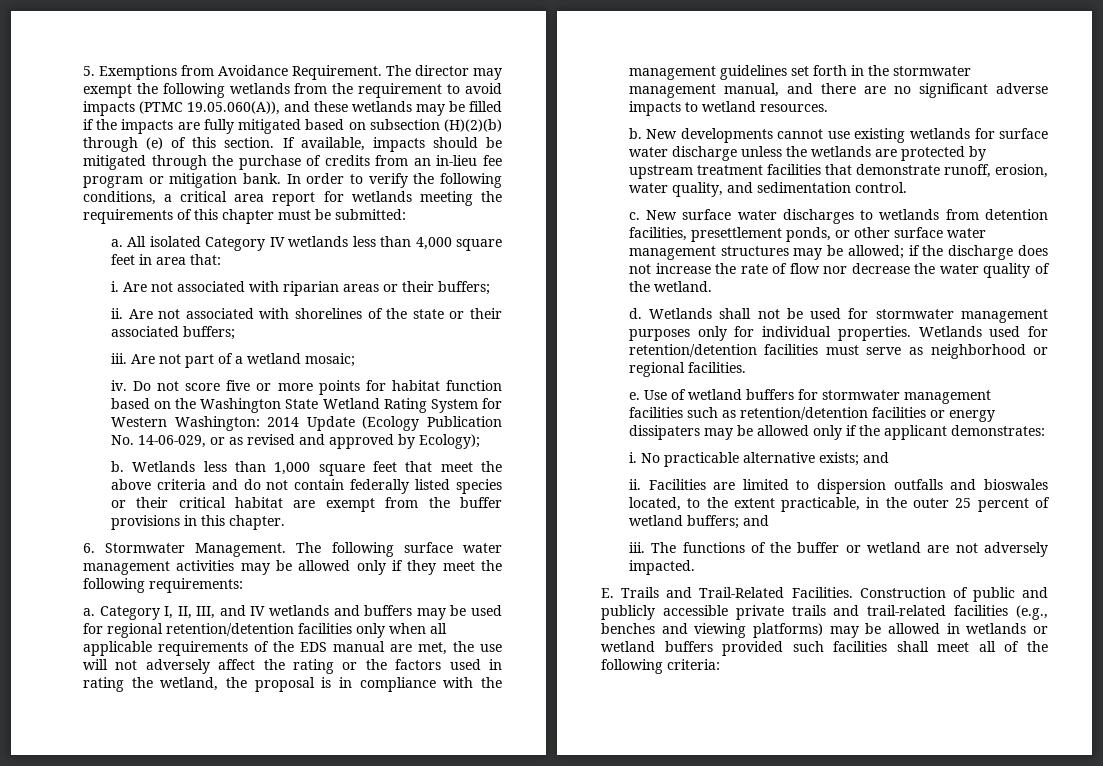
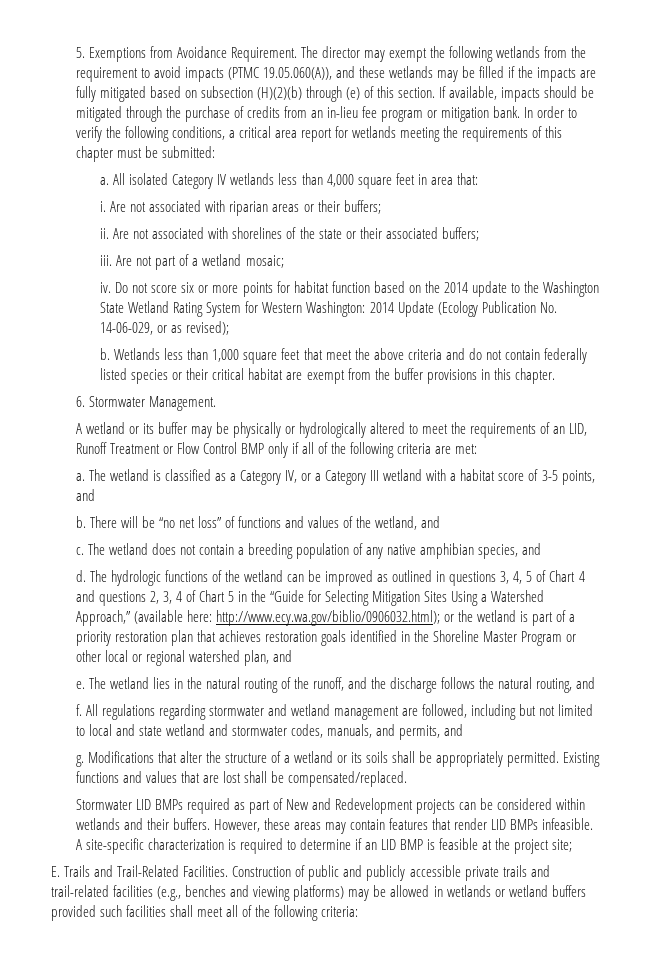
[226,380,251,391] five -> [181,282,195,293] six
(197, 403) none -> [443,281,540,297] 2014 update to the
[246,434,480,449] revised and approved by Ecology); -> [186,321,230,335] revised);
[296,542,503,557] [82,560,503,575] [82,578,243,593] [82,605,503,620] [82,623,447,638] [82,641,502,656] [82,659,502,674] [82,677,502,692] [628,65,971,80] [628,83,1048,98] [628,101,828,116] [628,128,1048,143] [628,146,986,161] [628,164,1048,179] [628,182,907,197] [628,209,1048,224] [628,227,986,242] [628,245,1048,260] [628,263,1050,278] [628,281,712,292] [628,308,1048,323] [628,326,1048,341] [628,344,1048,359] [628,362,746,377] [628,389,991,404] [628,407,995,422] [628,425,1045,440] [628,452,889,467] [628,479,1048,494] [628,497,1050,512] [628,515,769,529] [628,542,1048,557] [628,560,695,575] The following surface water management activities may be allowed only if they meet the following requirements: // a. Category I, II, III, and IV wetlands and buffers may be used for regional retention/detention facilities only when all applicable requirements of the EDS manual are met, the use will not adversely affect the rating or the factors used in rating the wetland, the proposal is in compliance with the management guidelines set forth in the stormwater management manual, and there are no significant adverse impacts to wetland resources. // b. New developments cannot use existing wetlands for surface water discharge unless the wetlands are protected by upstream treatment facilities that demonstrate runoff, erosion, water quality, and sedimentation control. // c. New surface water discharges to wetlands from detention facilities, presettlement ponds, or other surface water management structures may be allowed; if the discharge does not increase the rate of flow nor decrease the water quality of the wetland. // d. Wetlands shall not be used for stormwater management purposes only for individual properties. Wetlands used for retention/detention facilities must serve as neighborhood or regional facilities. // e. Use of wetland buffers for stormwater management facilities such as retention/detention facilities or energy dissipaters may be allowed only if the applicant demonstrates: // i. No practicable alternative exists; and // ii. Facilities are limited to dispersion outfalls and bioswales located, to the extent practicable, in the outer 25 percent of wetland buffers; and // iii. The functions of the buffer or wetland are not adversely impacted. -> [75,422,588,438] [75,442,478,458] [75,469,595,485] [75,489,95,501] [75,516,441,530] [75,543,542,559] [75,570,585,586] [75,590,545,606] [75,610,576,626] [75,630,577,646] [75,650,292,666] [75,677,596,693] [75,704,594,720] [75,724,464,740] [75,751,601,767] [75,771,407,787] [75,798,586,814] [75,818,594,834] [75,838,573,854] // A wetland or its buffer may be physically or hydrologically altered to meet the requirements of an LID, Runoff Treatment or Flow Control BMP only if all of the following criteria are met: // a. The wetland is classified as a Category IV, or a Category III wetland with a habitat score of 3-5 points, and // b. There will be “no net loss” of functions and values of the wetland, and // c. The wetland does not contain a breeding population of any native amphibian species, and // d. The hydrologic functions of the wetland can be improved as outlined in questions 3, 4, 5 of Chart 4 and questions 2, 3, 4 of Chart 5 in the “Guide for Selecting Mitigation Sites Using a Watershed Approach,” (available here: http://www.ecy.wa.gov/biblio/0906032.html); or the wetland is part of a priority restoration plan that achieves restoration goals identified in the Shoreline Master Program or other local or regional watershed plan, and // e. The wetland lies in the natural routing of the runoff, and the discharge follows the natural routing, and // f. All regulations regarding stormwater and wetland management are followed, including but not limited to local and state wetland and stormwater codes, manuals, and permits, and // g. Modifications that alter the structure of a wetland or its soils shall be appropriately permitted. Existing functions and values that are lost shall be compensated/replaced. // Stormwater LID BMPs required as part of New and Redevelopment projects can be considered within wetlands and their buffers. However, these areas may contain features that render LID BMPs infeasible. A site-specific characterization is required to determine if an LID BMP is feasible at the project site;

